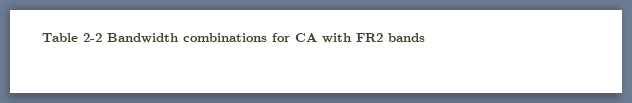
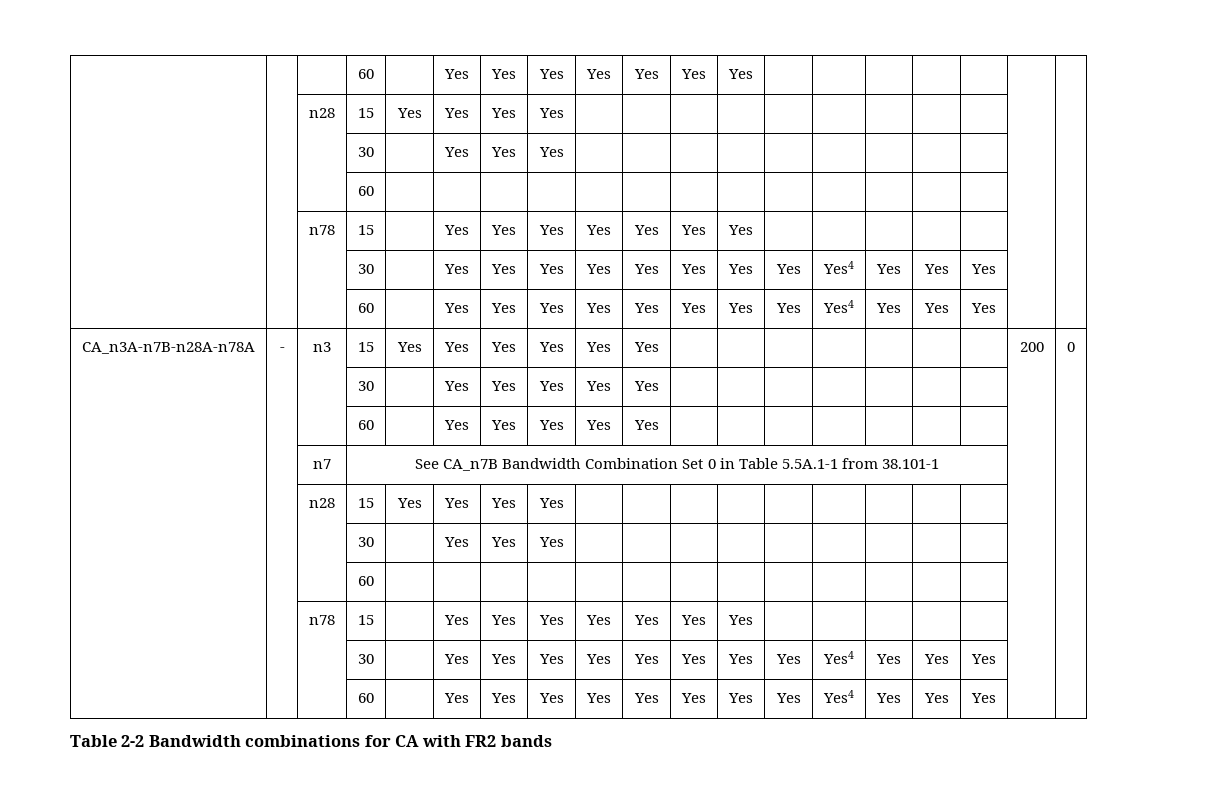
(42, 37) none -> [358,69,374,79] [444,69,469,79] [491,69,516,79] [538,69,564,79] [586,69,611,79] [633,69,659,79] [681,69,706,79] [728,69,753,79] [309,108,335,118] [358,108,374,118] [396,108,422,118] [444,108,469,118] [491,108,516,118] [538,108,564,118] [358,147,374,157] [444,147,469,157] [491,147,516,157] [538,147,564,157] [358,186,374,196] [309,225,335,235] [358,225,374,235] [444,225,469,235] [491,225,516,235] [538,225,564,235] [586,225,611,235] [633,225,659,235] [681,225,706,235] [728,225,753,235] [358,264,374,274] [444,264,469,274] [491,264,516,274] [538,264,564,274] [586,264,611,274] [633,264,659,274] [681,264,706,274] [728,264,753,274] [775,264,801,274] [823,261,854,274] [876,264,901,274] [923,264,949,274] [971,264,996,274] [358,303,374,313] [444,303,469,313] [491,303,516,313] [538,303,564,313] [586,303,611,313] [633,303,659,313] [681,303,706,313] [728,303,753,313] [775,303,801,313] [823,300,854,313] [876,303,901,313] [923,303,949,313] [971,303,996,313] [82,342,255,354] [279,347,285,352] [313,342,331,352] [358,342,374,352] [396,342,422,352] [444,342,469,352] [491,342,516,352] [538,342,564,352] [586,342,611,352] [633,342,659,352] [1019,342,1044,352] [1067,342,1075,352] [358,381,374,391] [444,381,469,391] [491,381,516,391] [538,381,564,391] [586,381,611,391] [633,381,659,391] [358,420,374,430] [444,420,469,430] [491,420,516,430] [538,420,564,430] [586,420,611,430] [633,420,659,430] [313,459,331,469] [415,458,939,471] [309,498,335,508] [358,498,374,508] [396,498,422,508] [444,498,469,508] [491,498,516,508] [538,498,564,508] [358,537,374,547] [444,537,469,547] [491,537,516,547] [538,537,564,547] [358,576,374,586] [309,615,335,625] [358,615,374,625] [444,615,469,625] [491,615,516,625] [538,615,564,625] [586,615,611,625] [633,615,659,625] [681,615,706,625] [728,615,753,625] [358,654,374,664] [444,654,469,664] [491,654,516,664] [538,654,564,664] [586,654,611,664] [633,654,659,664] [681,654,706,664] [728,654,753,664] [775,654,801,664] [823,651,854,664] [876,654,901,664] [923,654,949,664] [971,654,996,664] [358,693,374,703] [444,693,469,703] [491,693,516,703] [538,693,564,703] [586,693,611,703] [633,693,659,703] [681,693,706,703] [728,693,753,703] [775,693,801,703] [823,690,854,703] [876,693,901,703] [923,693,949,703] [971,693,996,703] | | | 60 | | Yes | Yes | Yes | Yes | Yes | Yes | Yes | | | | | | | // | | n28 | 15 | Yes | Yes | Yes | Yes | | | | | | | | | | | // | | | 30 | | Yes | Yes | Yes | | | | | | | | | | | // | | | 60 | | | | | | | | | | | | | | | // | | n78 | 15 | | Yes | Yes | Yes | Yes | Yes | Yes | Yes | | | | | | | // | | | 30 | | Yes | Yes | Yes | Yes | Yes | Yes | Yes | Yes | Yes4 | Yes | Yes | Yes | | // | | | 60 | | Yes | Yes | Yes | Yes | Yes | Yes | Yes | Yes | Yes4 | Yes | Yes | Yes | | // CA_n3A-n7B-n28A-n78A | - | n3 | 15 | Yes | Yes | Yes | Yes | Yes | Yes | | | | | | | | 200 | 0 // | | | 30 | | Yes | Yes | Yes | Yes | Yes | | | | | | | | | // | | | 60 | | Yes | Yes | Yes | Yes | Yes | | | | | | | | | // | | n7 | See CA_n7B Bandwidth Combination Set 0 in Table 5.5A.1-1 from 38.101-1 | | // | | n28 | 15 | Yes | Yes | Yes | Yes | | | | | | | | | | | // | | | 30 | | Yes | Yes | Yes | | | | | | | | | | | // | | | 60 | | | | | | | | | | | | | | | // | | n78 | 15 | | Yes | Yes | Yes | Yes | Yes | Yes | Yes | | | | | | | // | | | 30 | | Yes | Yes | Yes | Yes | Yes | Yes | Yes | Yes | Yes4 | Yes | Yes | Yes | | // | | | 60 | | Yes | Yes | Yes | Yes | Yes | Yes | Yes | Yes | Yes4 | Yes | Yes | Yes | | //

